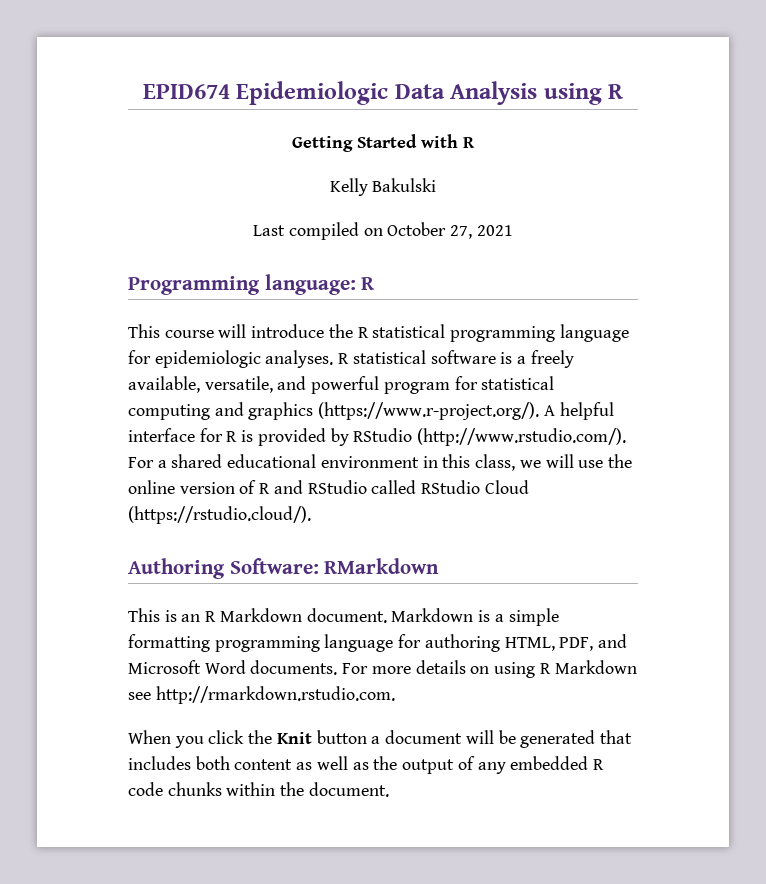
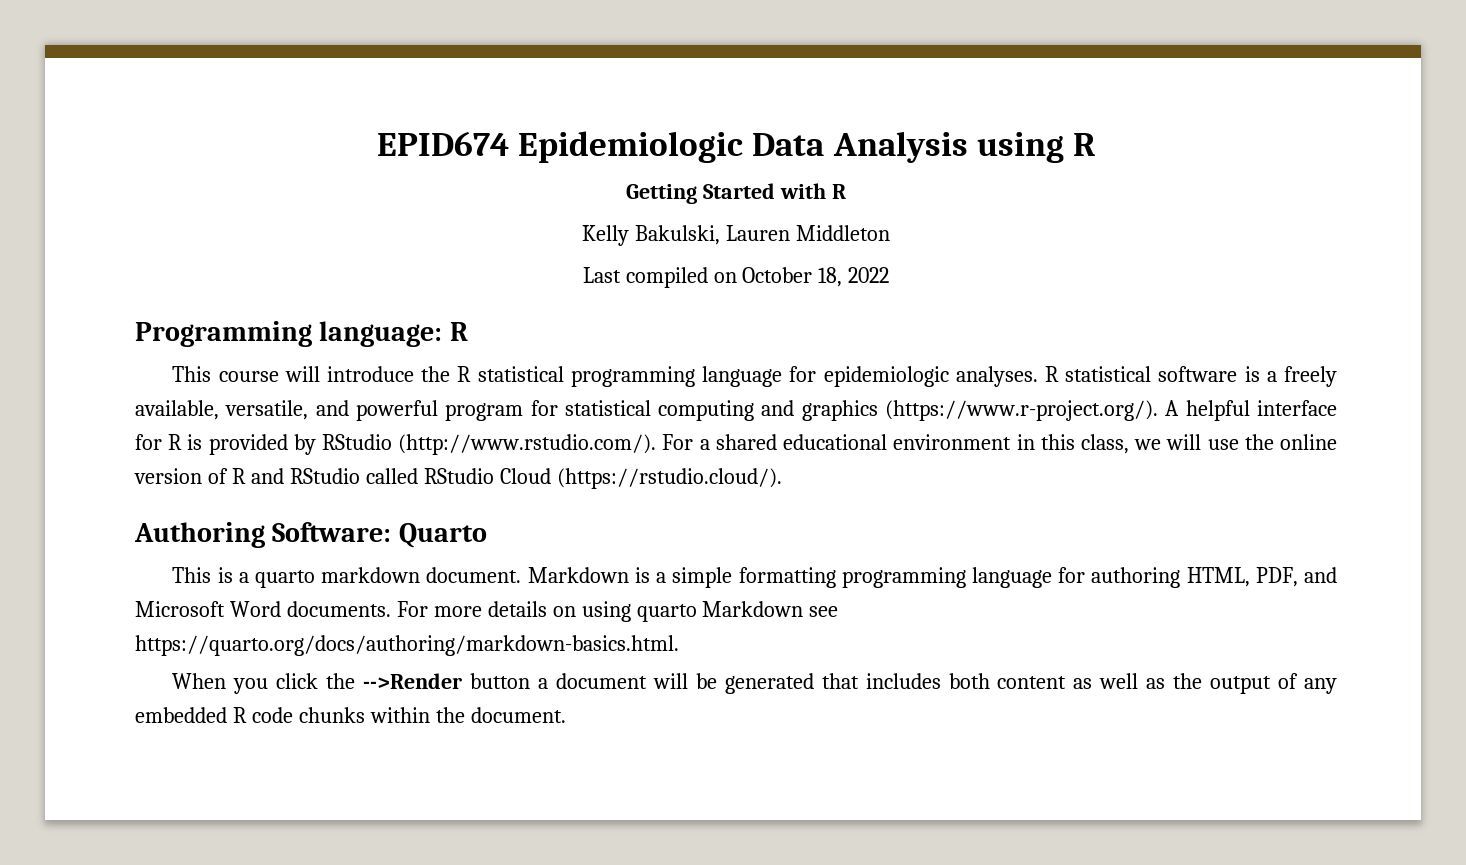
[372,178,437,192] Bakulski -> [635,225,890,245] Bakulski, Lauren Middleton
[450,225,513,239] 27, 2021 -> [818,267,890,287] 18, 2022
[324,558,440,574] RMarkdown -> [398,523,487,548] Quarto
[181,608,302,622] an R Markdown -> [238,567,421,588] a quarto markdown
[539,663,551,674] R -> [636,604,697,622] quarto
[155,686,395,704] http://rmarkdown.rstudio.com. -> [135,635,679,656] https://quarto.org/docs/authoring/markdown-basics.html.
[276,732,312,744] Knit -> [363,673,463,689] -->Render

